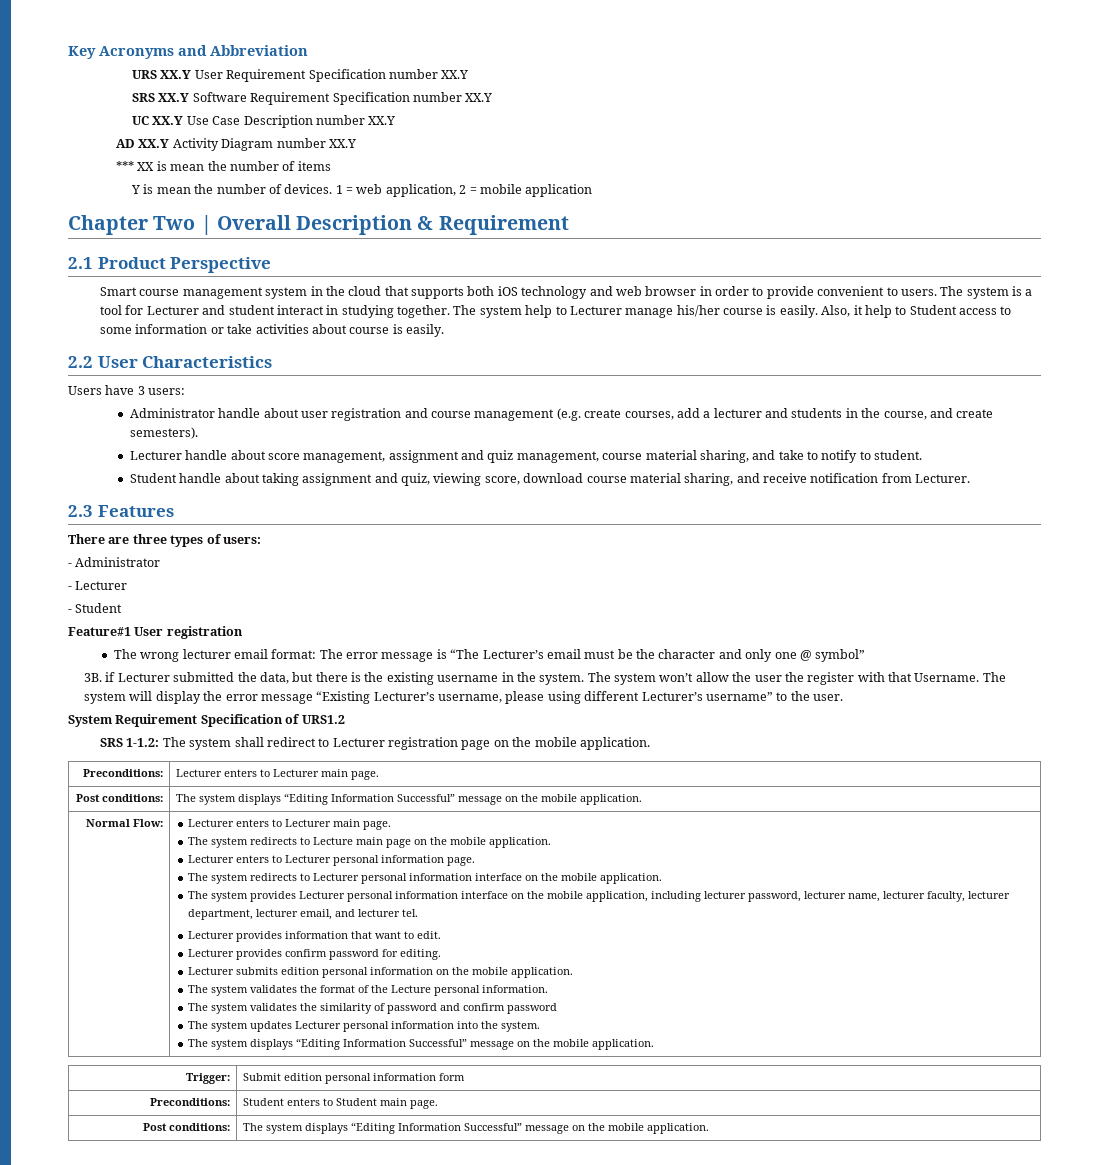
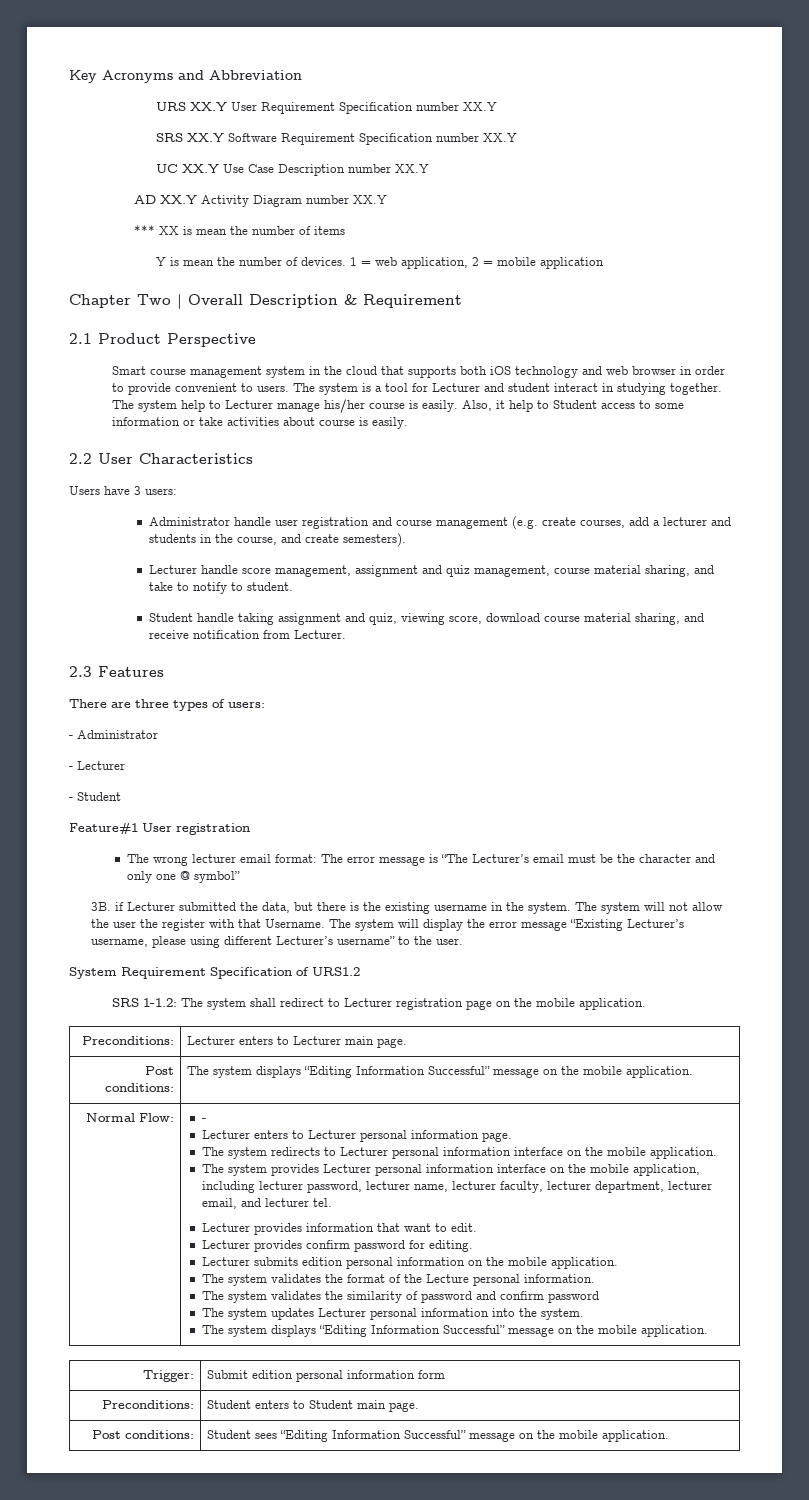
[263,408,299,418] about -> (271, 521) none
[230,450,266,460] about -> (238, 569) none
[224,473,260,483] about -> (234, 617) none
[659,673,694,682] won’t -> [643,902,688,911] will not
[188,819,392,830] [188,837,552,848] Lecturer enters to Lecturer main page. // The system redirects to Lecture main page on the mobile application. -> [201,1118,206,1122] -
[243,1123,349,1134] The system displays -> [207,1430,278,1439] Student sees

